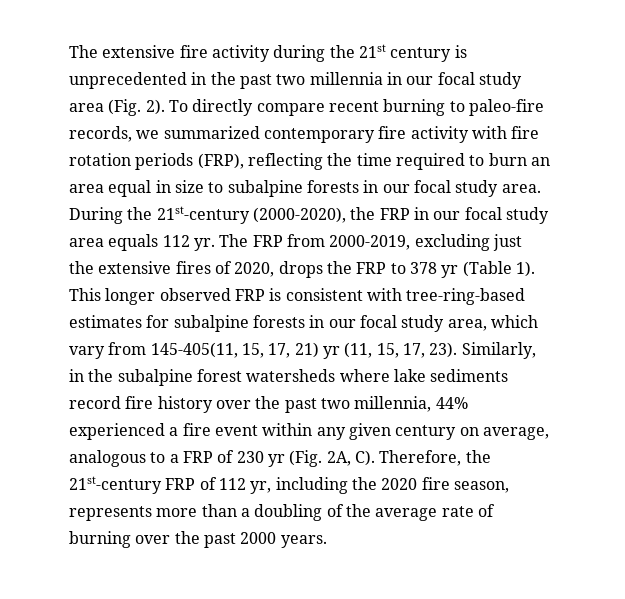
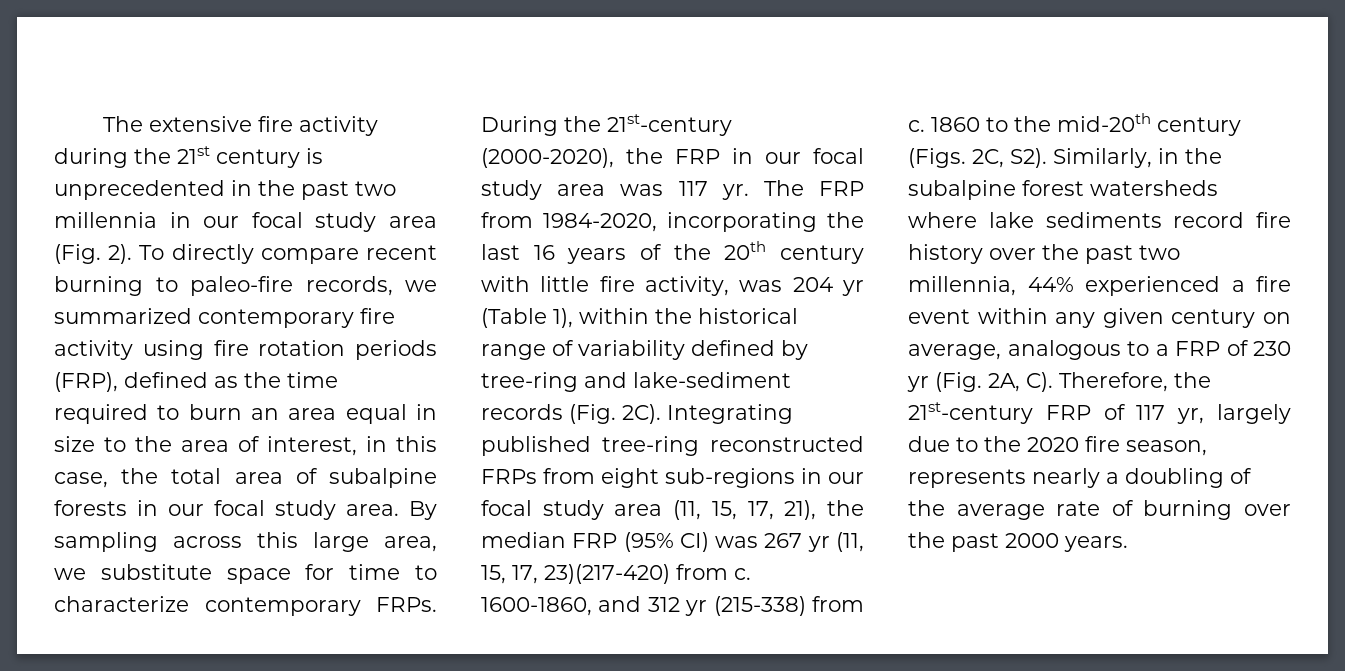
[471,126,507,139] with -> [142,340,204,360] using
[247,153,323,170] reflecting -> [124,372,238,388] defined as
(224, 187) none -> [135,436,437,456] [54,468,318,488] the area of interest, in this case, the total area of
(541, 188) none -> [409,501,437,520] [54,532,437,552] [54,564,438,584] [54,596,437,616] By sampling across this large area, we substitute space for time to characterize contemporary FRPs.
[108,234,190,251] equals 112 -> [620,181,708,196] was 117
[329,234,522,251] [69,261,535,278] [69,288,526,305] [69,315,538,332] [69,342,458,359] 2000-2019, excluding just the extensive fires of 2020, drops the FRP to 378 yr (Table 1). This longer observed FRP is consistent with tree-ring-based estimates for subalpine forests in our focal study area, which vary from 145-405(11, 15, 17, 21) yr (11, 15, 17, 23). -> [543,212,864,232] [481,241,864,264] [481,276,864,296] [481,308,798,328] [481,340,808,360] [481,372,791,392] [481,404,793,424] [481,436,864,456] [481,468,864,488] [481,500,864,520] [481,532,864,552] [481,564,751,584] [481,596,864,616] [908,113,1241,136] [908,148,1047,168] 1984-2020, incorporating the last 16 years of the 20th century with little fire activity, was 204 yr (Table 1), within the historical range of variability defined by tree-ring and lake-sediment records (Fig. 2C). Integrating published tree-ring reconstructed FRPs from eight sub-regions in our focal study area (11, 15, 17, 21), the median FRP (95% CI) was 267 yr (11, 15, 17, 23)(217-420) from c. 1600-1860, and 312 yr (215-338) from c. 1860 to the mid-20th century (Figs. 2C, S2).
[218,477,348,494] 112 yr, including -> [1136,404,1291,424] [908,436,978,452] 117 yr, largely due to
[156,504,237,517] more than -> [1032,468,1100,488] nearly

